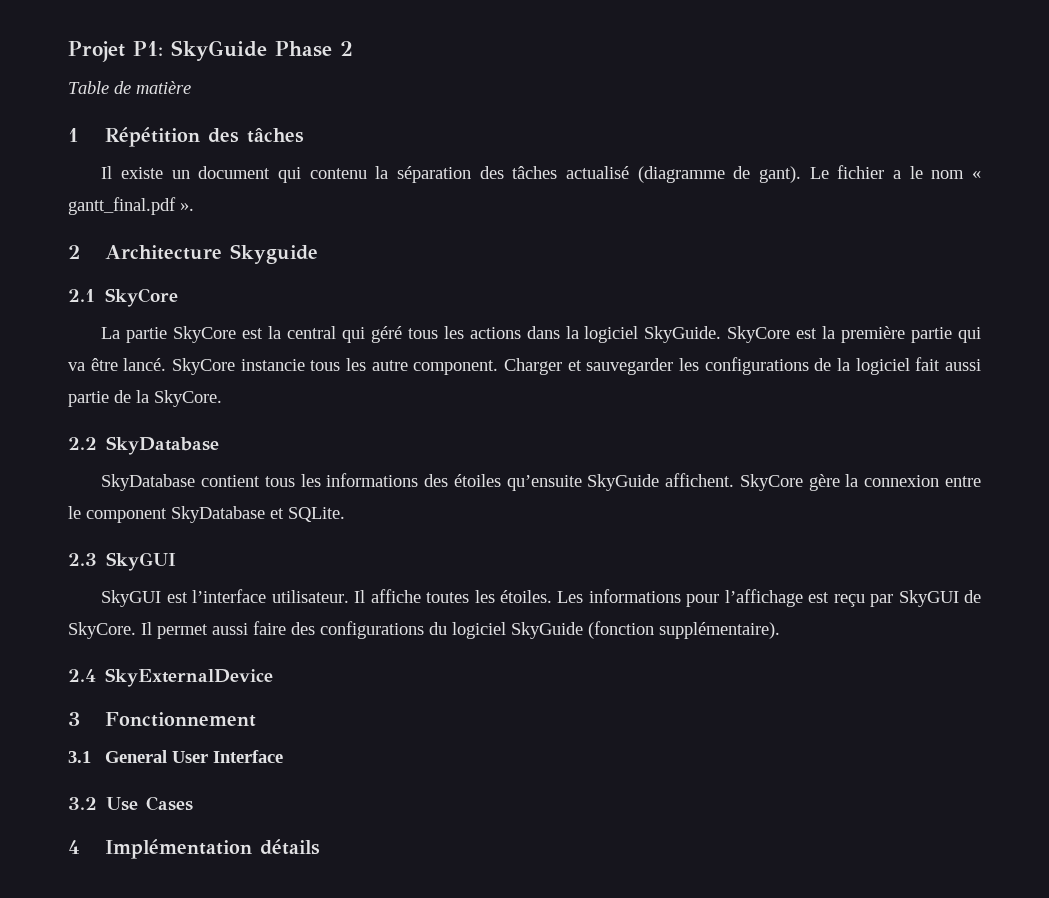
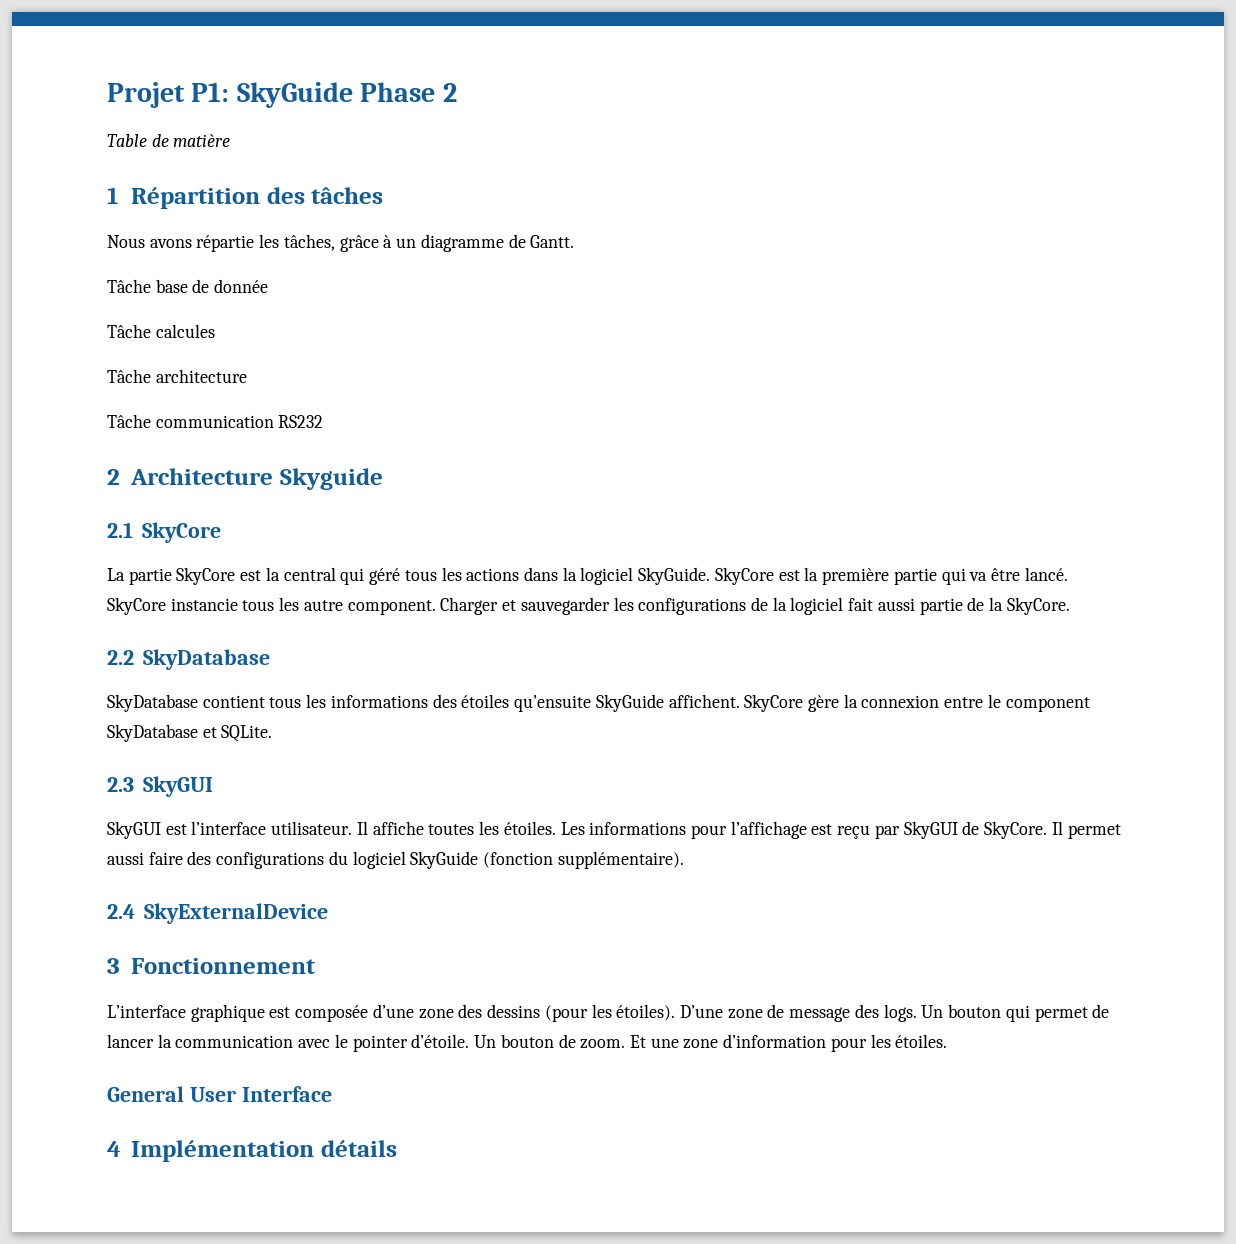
[104,127,200,147] Répétition -> [130,187,260,209] Répartition
[101,165,981,183] [68,197,194,215] Il existe un document qui contenu la séparation des tâches actualisé (diagramme de gant). Le fichier a le nom « gantt_final.pdf ». -> [107,234,575,252] [107,279,269,293] [107,324,215,338] [107,369,247,383] [107,414,324,428] Nous avons répartie les tâches, grâce à un diagramme de Gantt. // Tâche base de donnée // Tâche calcules // Tâche architecture // Tâche communication RS232
[68,751,91,763] 3.1 -> [107,1004,1110,1022] [107,1034,948,1052] L’interface graphique est composée d’une zone des dessins (pour les étoiles). D’une zone de message des logs. Un bouton qui permet de lancer la communication avec le pointer d’étoile. Un bouton de zoom. Et une zone d’information pour les étoiles. //
[68,796,194,811] // 3.2 Use Cases -> (332, 1094) none

